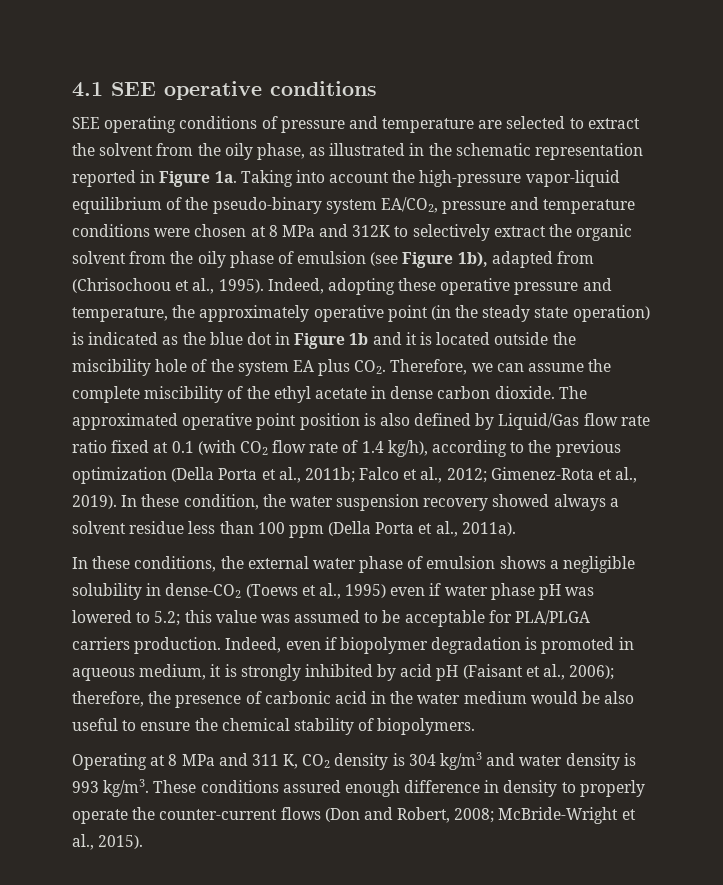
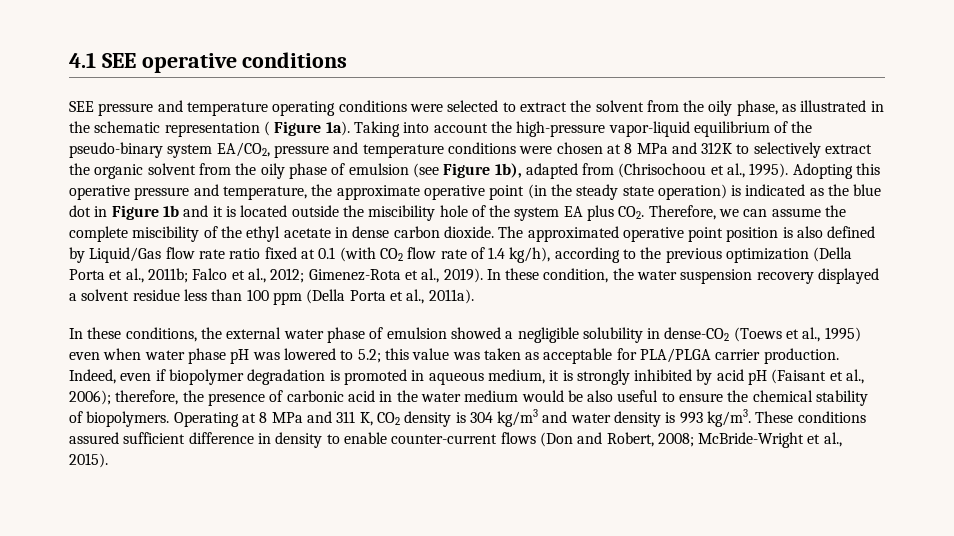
[104,116,503,133] operating conditions of pressure and temperature are -> [98,100,443,116] pressure and temperature operating conditions were
[72,170,237,187] reported in Figure 1a. -> [263,121,350,136] ( Figure 1a).
[267,278,437,295] Indeed, adopting these -> [792,163,881,179] Adopting this
[199,305,310,322] approximately -> [336,185,420,200] approximate
[492,494,606,511] showed always -> [818,268,880,284] displayed
[499,556,546,569] shows -> [450,327,501,339] showed
[429,583,442,596] if -> [103,348,142,360] when
[294,610,401,623] assumed to be -> [483,348,540,360] taken as
[72,637,130,650] carriers -> [715,349,761,360] carrier
(476, 726) // -> (170, 419) none
[344,780,400,797] enough -> [123,432,186,444] sufficient
[579,780,645,797] [72,807,156,824] properly operate the -> [343,432,387,444] enable

